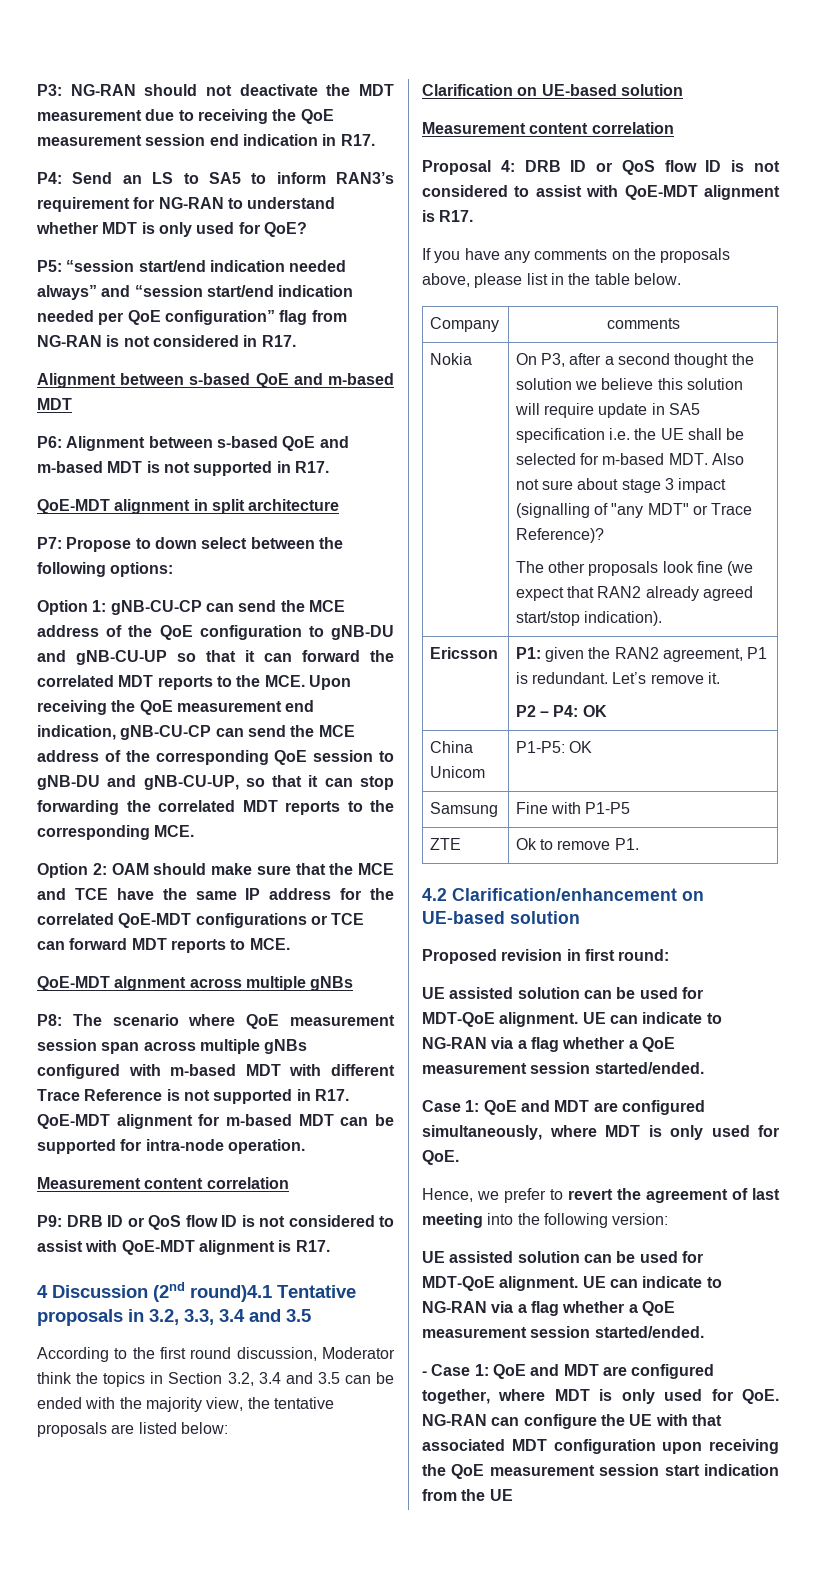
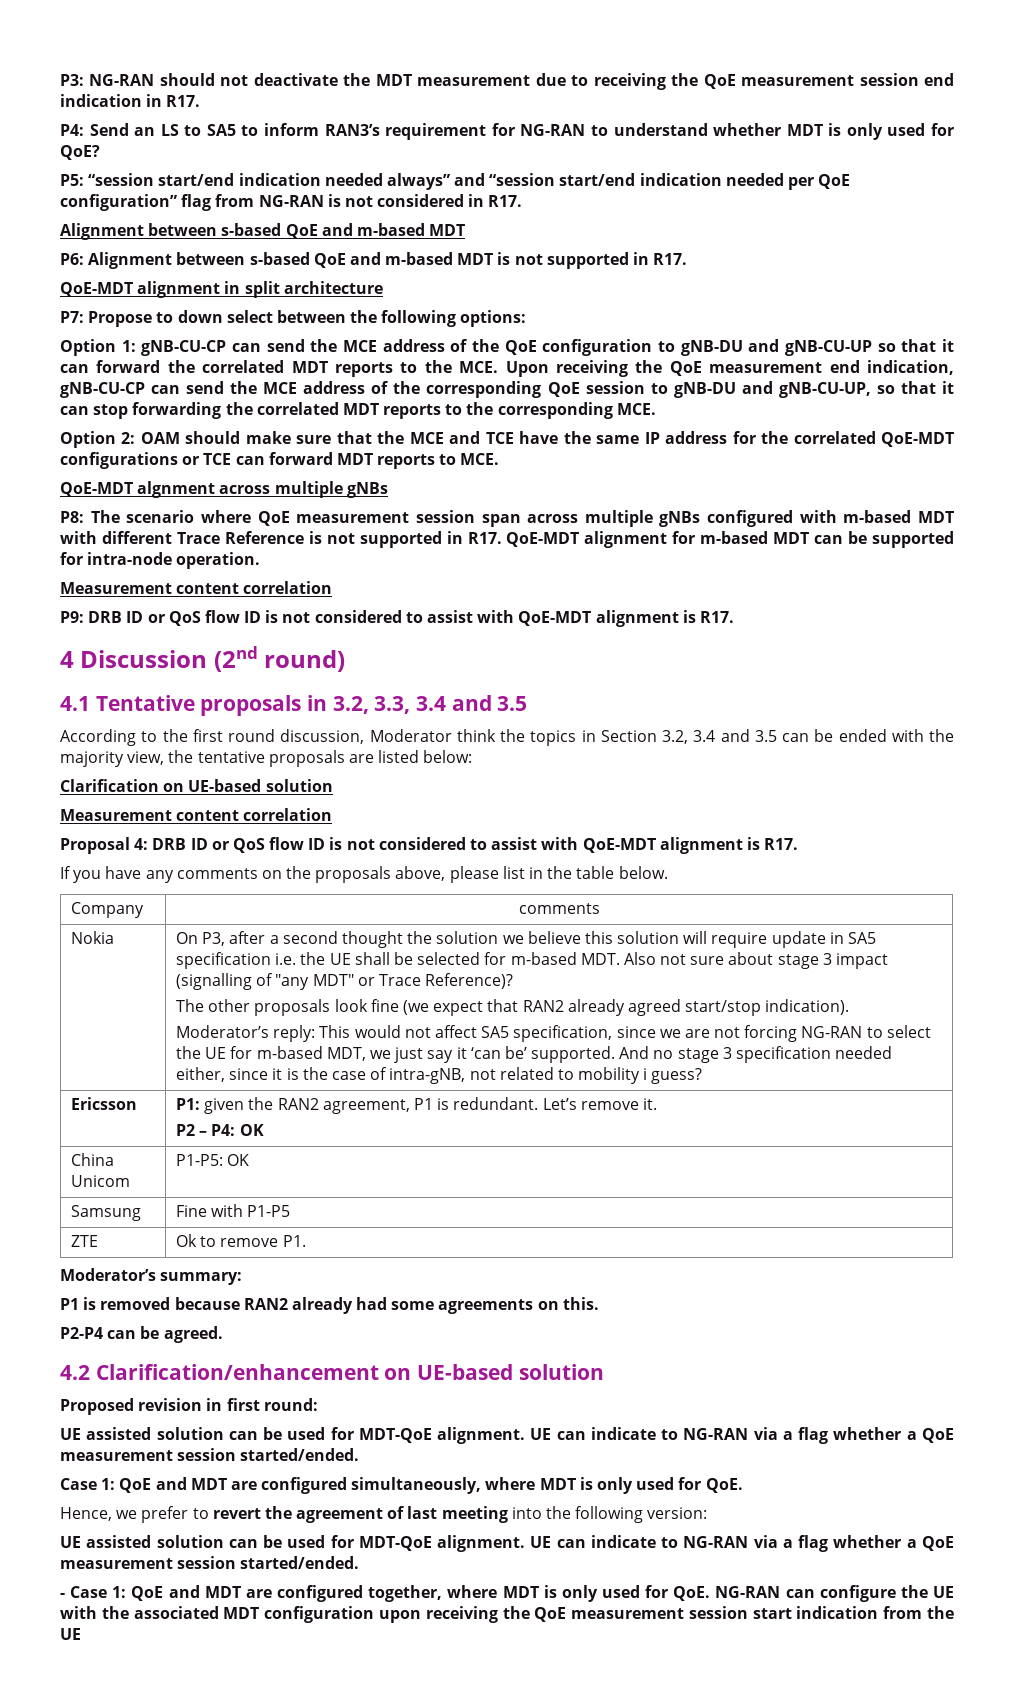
[190,1285,272,1302] round)4.1 -> [264,650,346,672] [60,696,90,711] round) // 4.1
(663, 618) none -> [176,1025,931,1042] [176,1046,893,1063] [176,1067,703,1084] // Moderator’s reply: This would not affect SA5 specification, since we are not forcing NG-RAN to select the UE for m-based MDT, we just say it ‘can be’ supported. And no stage 3 specification needed either, since it is the case of intra-gNB, not related to mobility i guess?
(639, 844) none -> [60,1268,243,1285] [60,1297,599,1314] [60,1326,223,1343] // Moderator’s summary: // P1 is removed because RAN2 already had some agreements on this. // P2-P4 can be agreed.
[691,1414,722,1426] that -> [101,1606,129,1619] the

